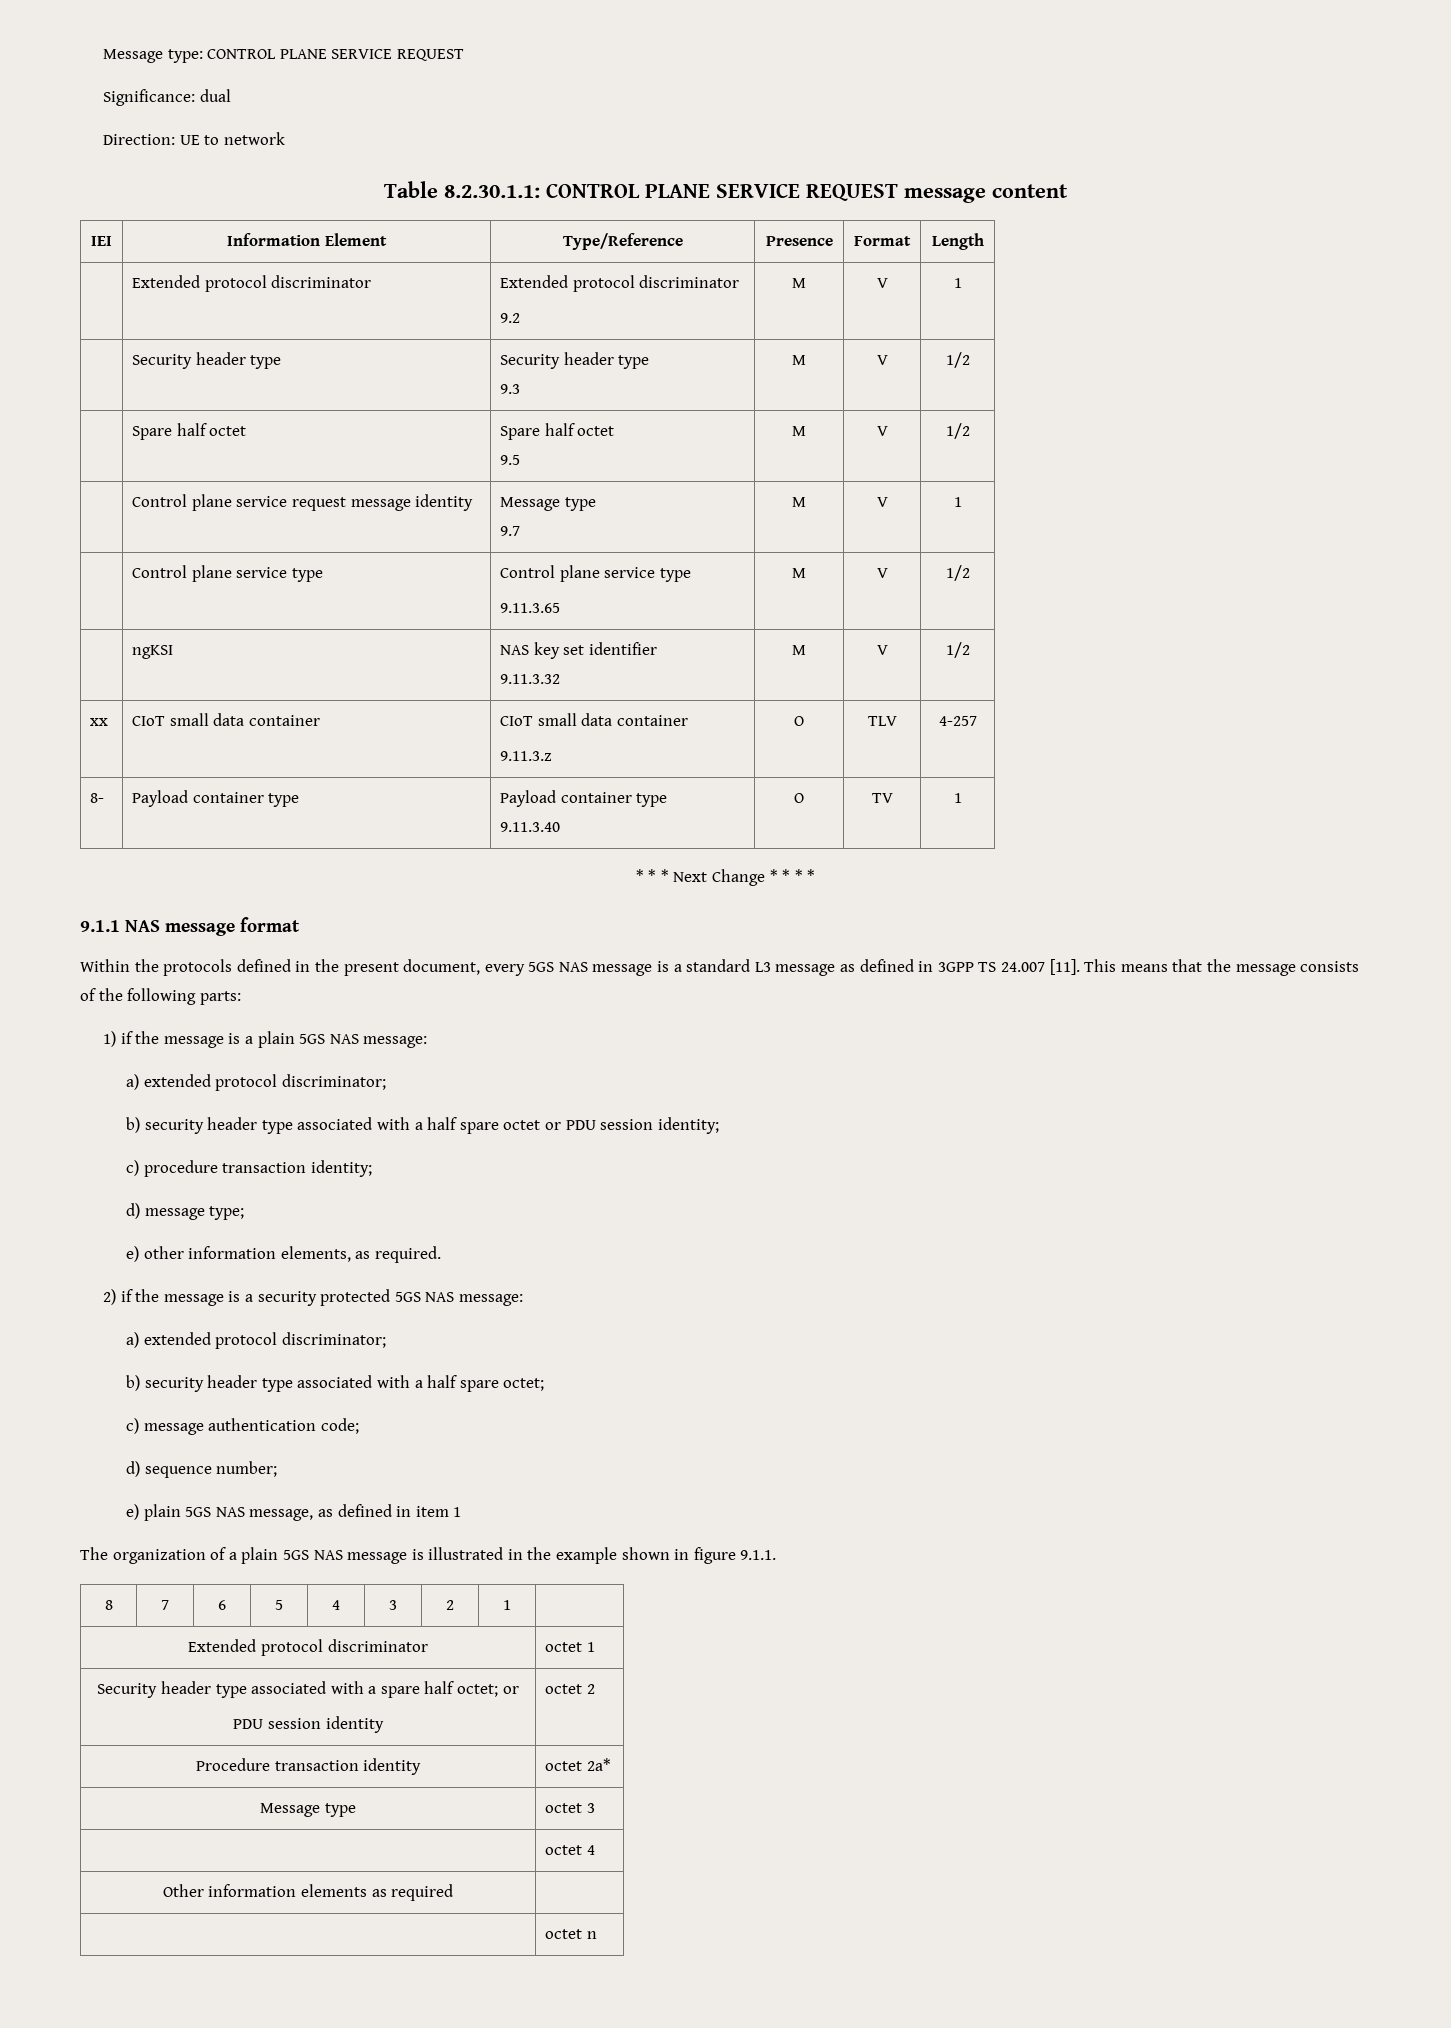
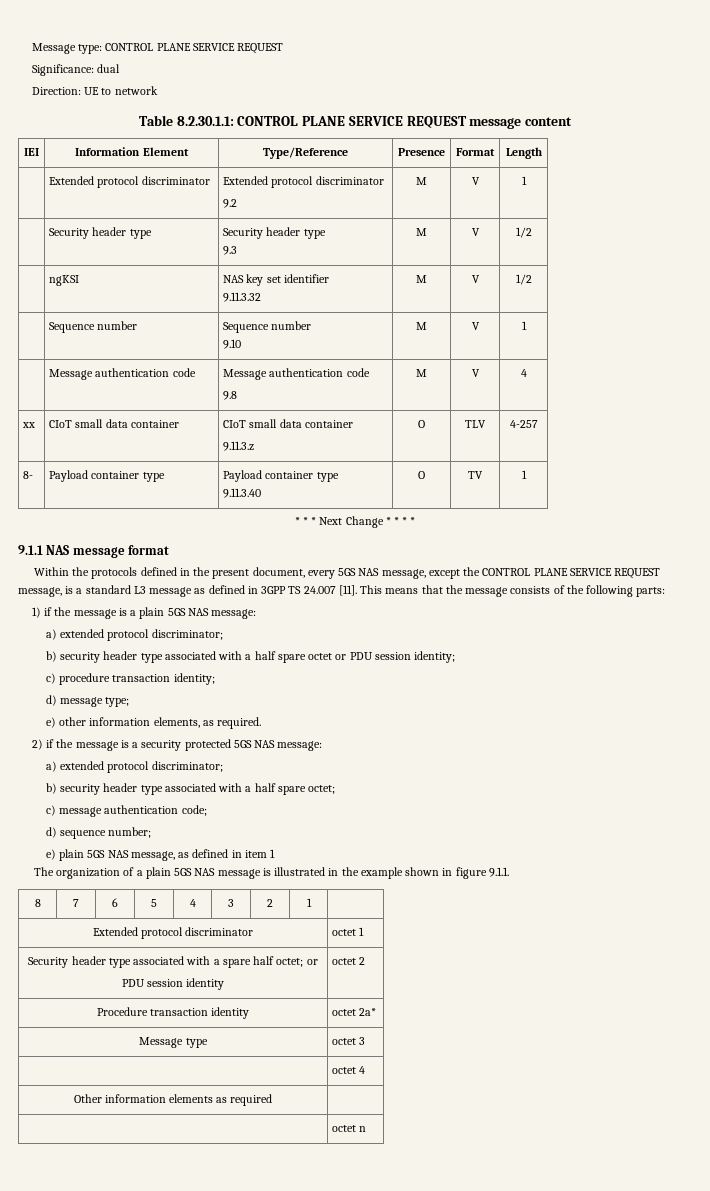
[132,423,247,440] [500,423,615,440] [500,455,521,465] [792,426,806,436] [876,426,888,436] [945,423,970,439] [132,494,474,511] [500,497,596,511] [500,526,521,536] [792,497,806,507] [876,497,888,507] [953,497,962,507] [132,565,324,582] [500,565,692,582] [500,603,561,613] [792,568,806,578] [876,568,888,578] [945,565,970,581] // | Spare half octet | Spare half octet // 9.5 | M | V | 1/2 // | Control plane service request message identity | Message type // 9.7 | M | V | 1 // | Control plane service type | Control plane service type // 9.11.3.65 | M | V | 1/2 -> (532, 232) none
(970, 650) none -> [49,321,138,333] [223,321,312,333] [223,339,242,349] [416,322,427,330] [471,322,480,330] [521,321,527,330] [49,368,196,380] [223,368,370,380] [223,391,238,400] [416,369,427,377] [471,369,480,377] [520,369,527,377] // | Sequence number | Sequence number // 9.10 | M | V | 1 // | Message authentication code | Message authentication code // 9.8 | M | V | 4
[592,964,653,976] message -> [381,567,661,579] [18,587,62,597] message, except the CONTROL PLANE SERVICE REQUEST message,

